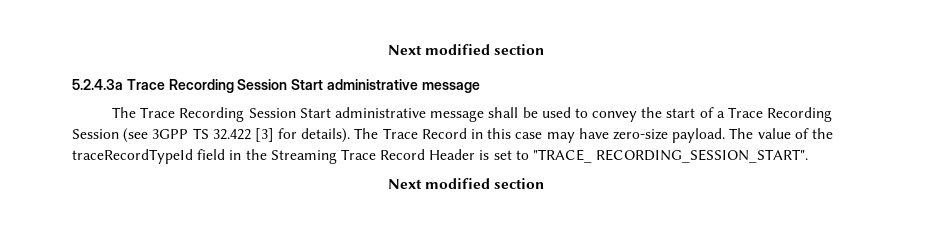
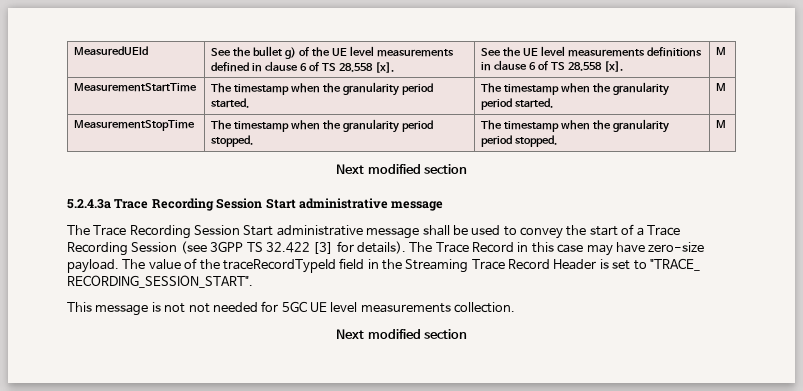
(387, 50) none -> [74,46,149,56] [211,46,455,59] [211,61,395,73] [481,46,703,57] [481,60,624,72] [716,47,727,55] [74,83,198,92] [211,82,434,96] [211,98,250,108] [481,82,670,96] [481,98,554,110] [716,83,727,91] [74,120,196,131] [211,119,434,133] [211,135,254,147] [481,119,670,133] [481,135,558,147] [716,120,727,128] MeasuredUEId | See the bullet g) of the UE level measurements defined in clause 6 of TS 28.558 [x]. | See the UE level measurements definitions in clause 6 of TS 28.558 [x]. | M // MeasurementStartTime | The timestamp when the granularity period started. | The timestamp when the granularity period started. | M // MeasurementStopTime | The timestamp when the granularity period stopped. | The timestamp when the granularity period stopped. | M //
(809, 156) none -> [67,301,516,316] // This message is not not needed for 5GC UE level measurements collection.

